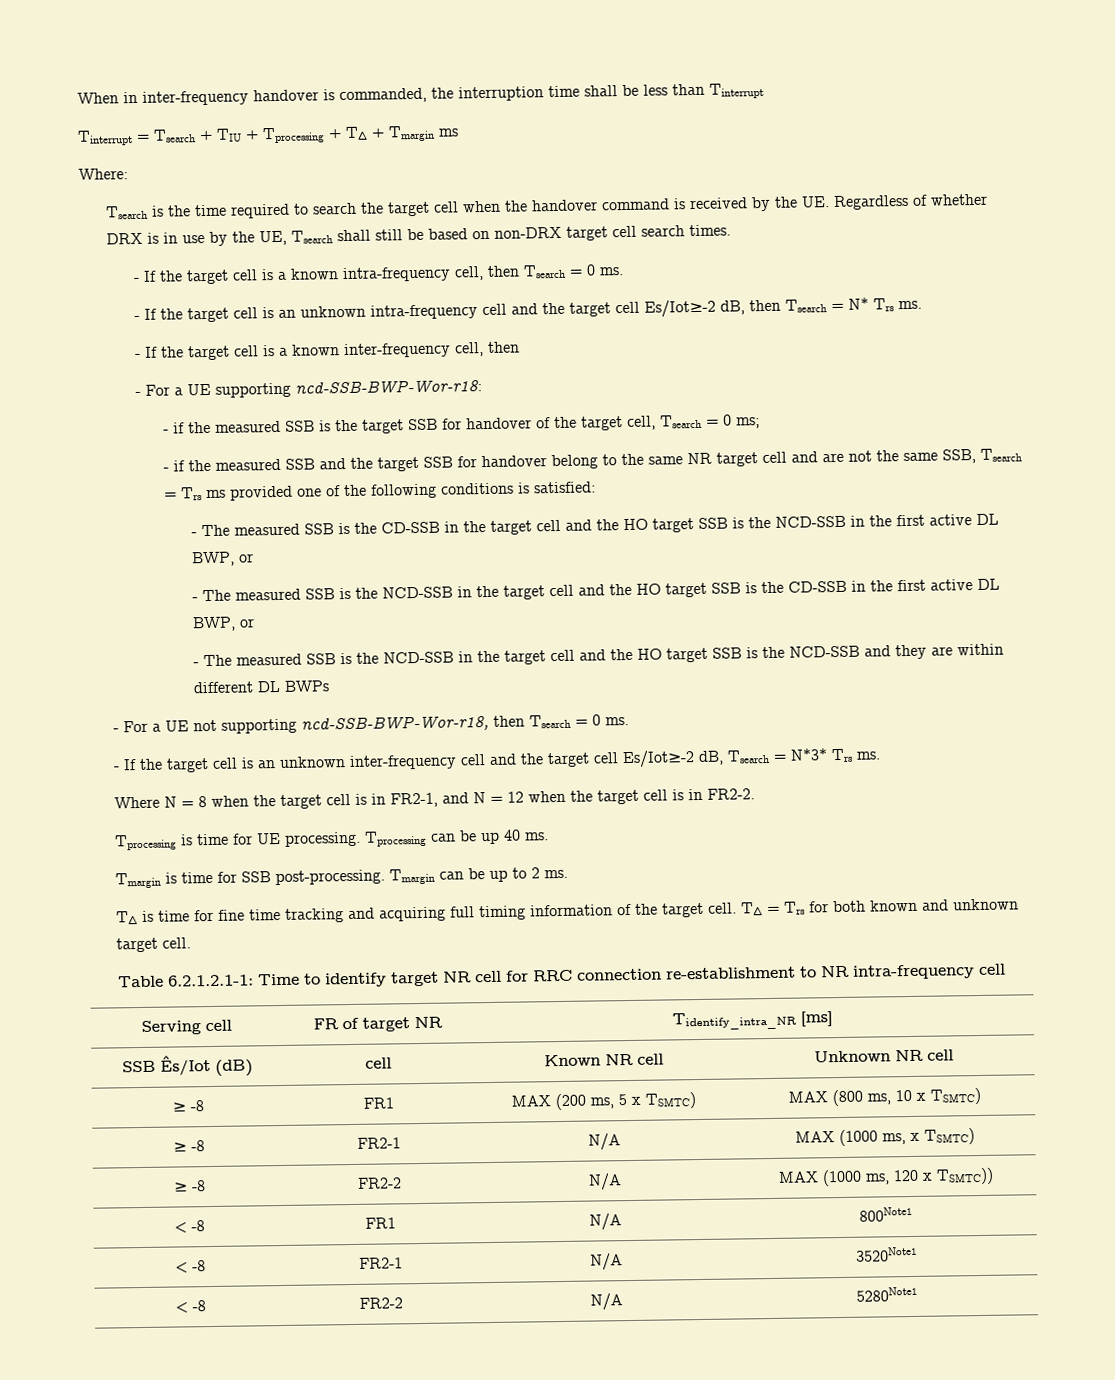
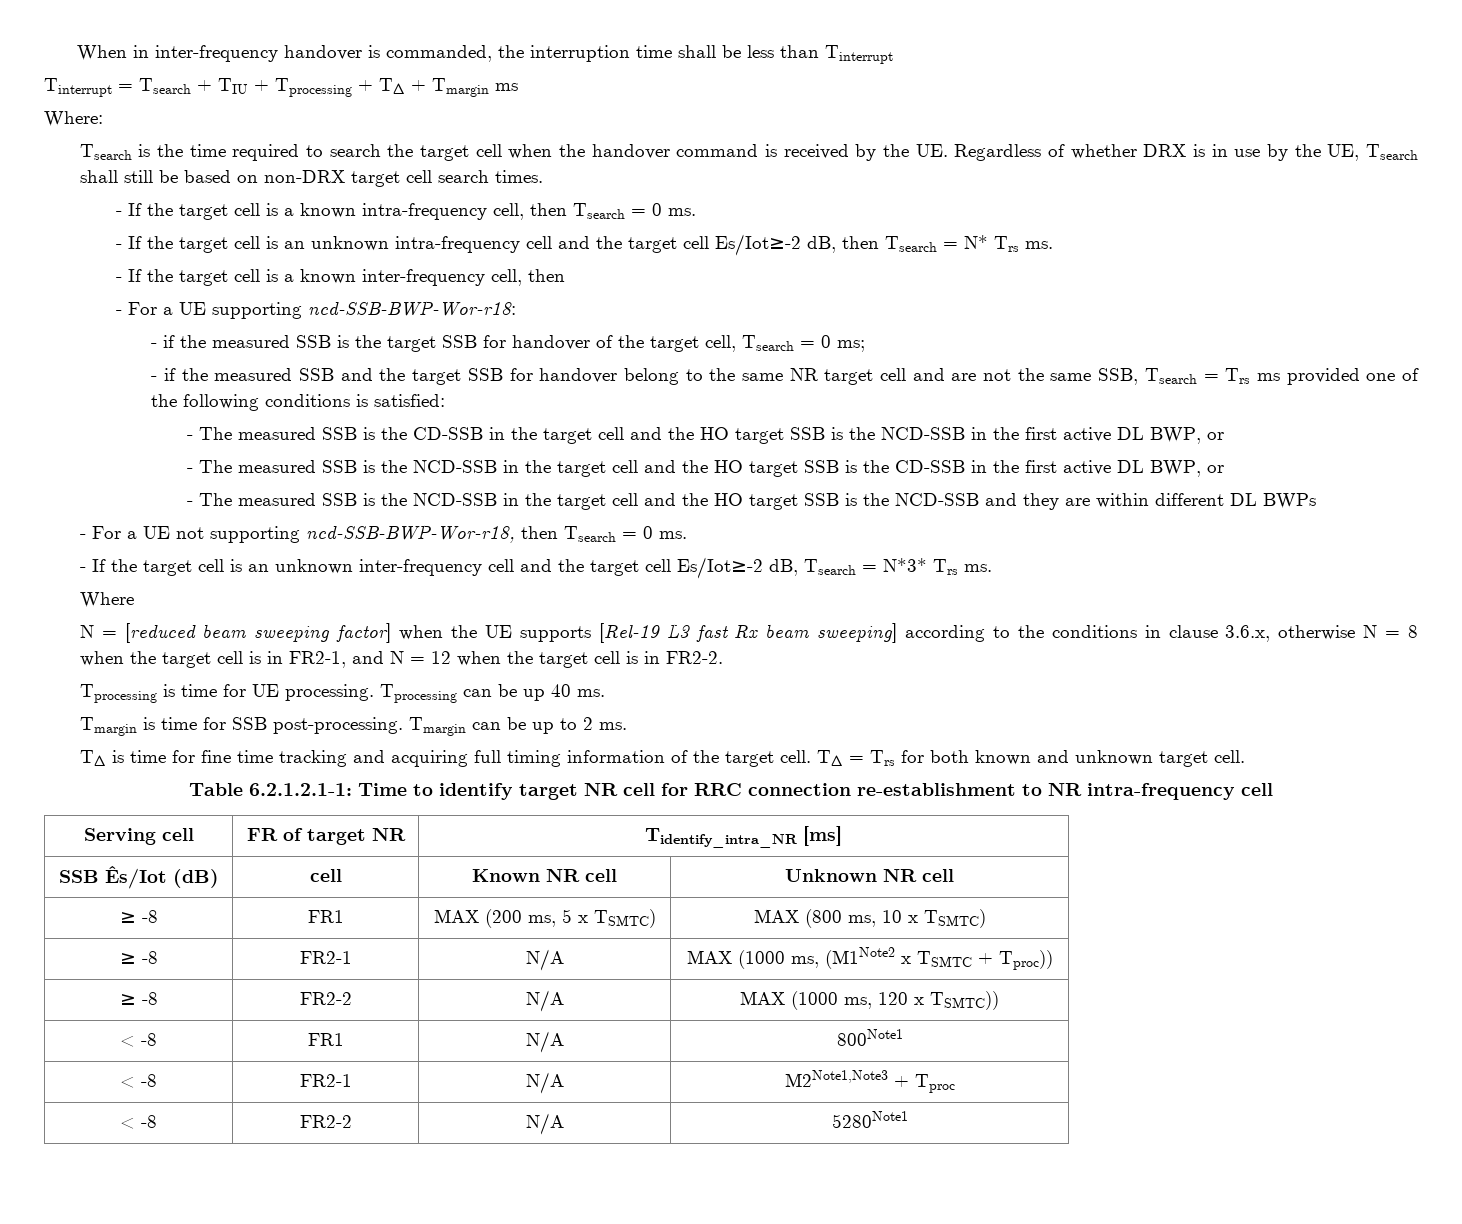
(161, 802) none -> [79,623,1356,643] // N = [reduced beam sweeping factor] when the UE supports [Rel-19 L3 fast Rx beam sweeping] according to the conditions in clause 3.6.x, otherwise
[910,1128,975,1145] x TSMTC) -> [824,947,1053,970] (M1Note2 x TSMTC + Tproc))
[856,1246,918,1262] 3520Note1 -> [784,1070,955,1093] M2Note1,Note3 + Tproc

